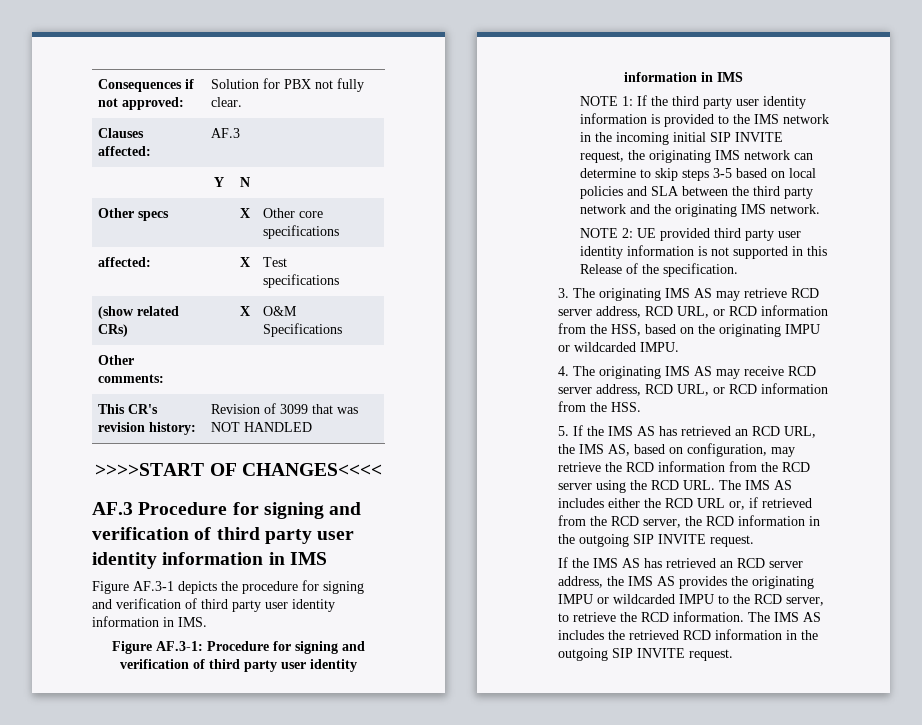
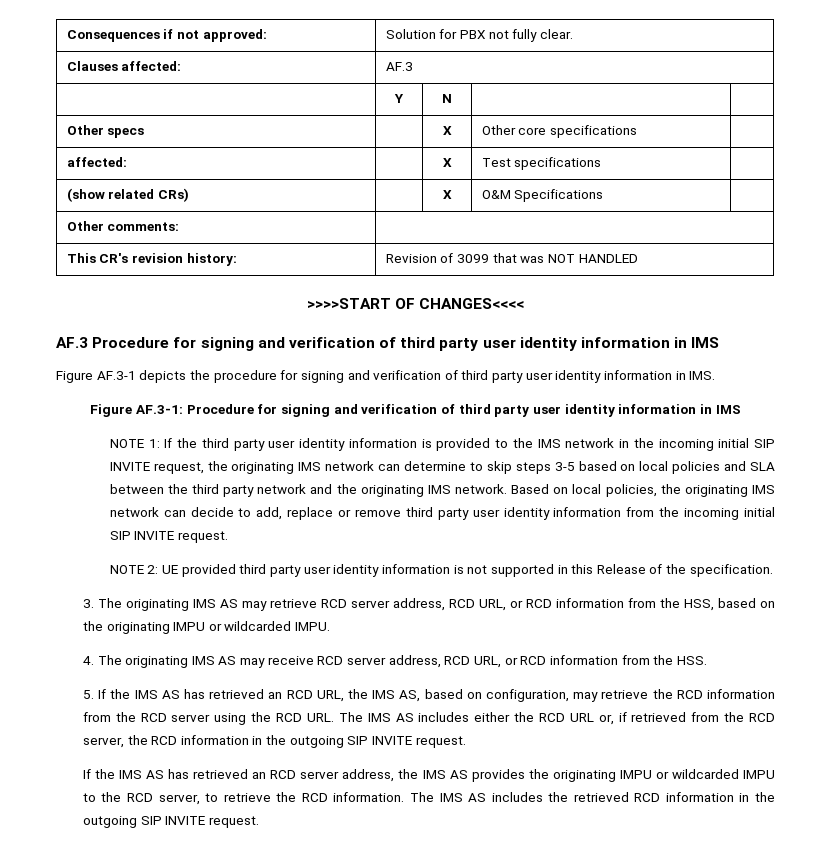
(820, 209) none -> [511,484,775,497] [109,507,775,520] [109,531,229,543] Based on local policies, the originating IMS network can decide to add, replace or remove third party user identity information from the incoming initial SIP INVITE request.

